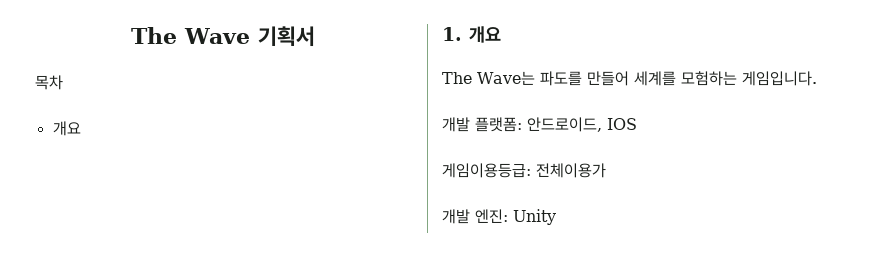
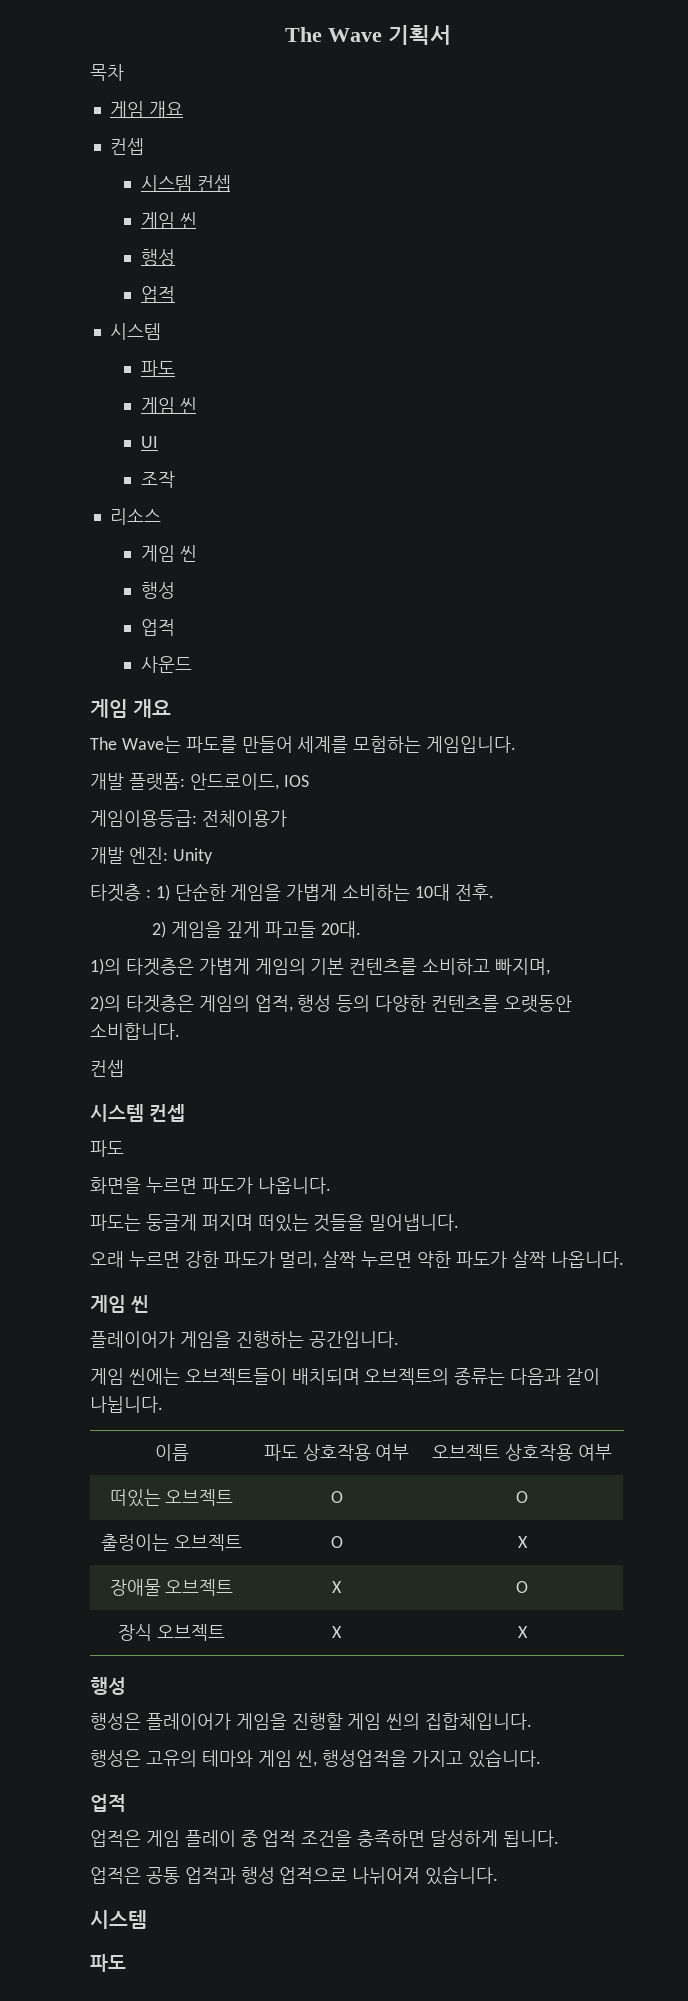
[52,121,81,136] [442,27,462,41] 개요 // 1. -> [109,101,183,118] [109,138,144,155] [140,175,231,192] [140,212,197,229] [140,249,175,266] [140,286,175,303] [109,323,161,340] [140,360,175,377] [140,397,197,414] [140,436,158,448] [140,471,175,488] [109,508,161,525] [140,545,197,562] [140,582,175,599] [140,619,175,636] [140,656,192,673] [90,699,128,718] 게임 개요 // 컨셉 // 시스템 컨셉 // 게임 씬 // 행성 // 업적 // 시스템 // 파도 // 게임 씬 // UI // 조작 // 리소스 // 게임 씬 // 행성 // 업적 // 사운드 // 게임
(556, 217) none -> [90,883,494,902] [151,921,362,938] [90,958,551,976] [90,995,572,1013] [90,1023,180,1040] [90,1060,124,1077] [90,1104,186,1122] [90,1140,124,1157] [90,1177,331,1194] [90,1214,460,1232] [90,1251,624,1268] [90,1295,150,1313] [90,1331,399,1348] [90,1368,601,1385] [90,1396,163,1413] [154,1444,189,1461] [263,1444,410,1461] [432,1444,612,1461] [109,1489,234,1507] [330,1491,343,1503] [516,1491,528,1503] [101,1534,242,1551] [330,1536,343,1548] [517,1536,528,1548] [109,1579,234,1596] [332,1581,342,1593] [516,1581,528,1593] [118,1624,225,1641] [332,1626,342,1638] [517,1626,528,1638] [90,1677,126,1695] [90,1713,533,1730] [90,1749,542,1768] [90,1794,126,1812] [90,1830,559,1847] [90,1866,499,1885] [90,1910,147,1929] [90,1954,126,1972] // 타겟층 : 1) 단순한 게임을 가볍게 소비하는 10대 전후. // 2) 게임을 깊게 파고들 20대. // 1)의 타겟층은 가볍게 게임의 기본 컨텐츠를 소비하고 빠지며, // 2)의 타겟층은 게임의 업적, 행성 등의 다양한 컨텐츠를 오랫동안 소비합니다. // 컨셉 // 시스템 컨셉 // 파도 // 화면을 누르면 파도가 나옵니다. // 파도는 둥글게 퍼지며 떠있는 것들을 밀어냅니다. // 오래 누르면 강한 파도가 멀리, 살짝 누르면 약한 파도가 살짝 나옵니다. // 게임 씬 // 플레이어가 게임을 진행하는 공간입니다. // 게임 씬에는 오브젝트들이 배치되며 오브젝트의 종류는 다음과 같이 나뉩니다. // 이름 | 파도 상호작용 여부 | 오브젝트 상호작용 여부 // 떠있는 오브젝트 | O | O // 출렁이는 오브젝트 | O | X // 장애물 오브젝트 | X | O // 장식 오브젝트 | X | X // 행성 // 행성은 플레이어가 게임을 진행할 게임 씬의 집합체입니다. // 행성은 고유의 테마와 게임 씬, 행성업적을 가지고 있습니다. // 업적 // 업적은 게임 플레이 중 업적 조건을 충족하면 달성하게 됩니다. // 업적은 공통 업적과 행성 업적으로 나뉘어져 있습니다. // 시스템 // 파도

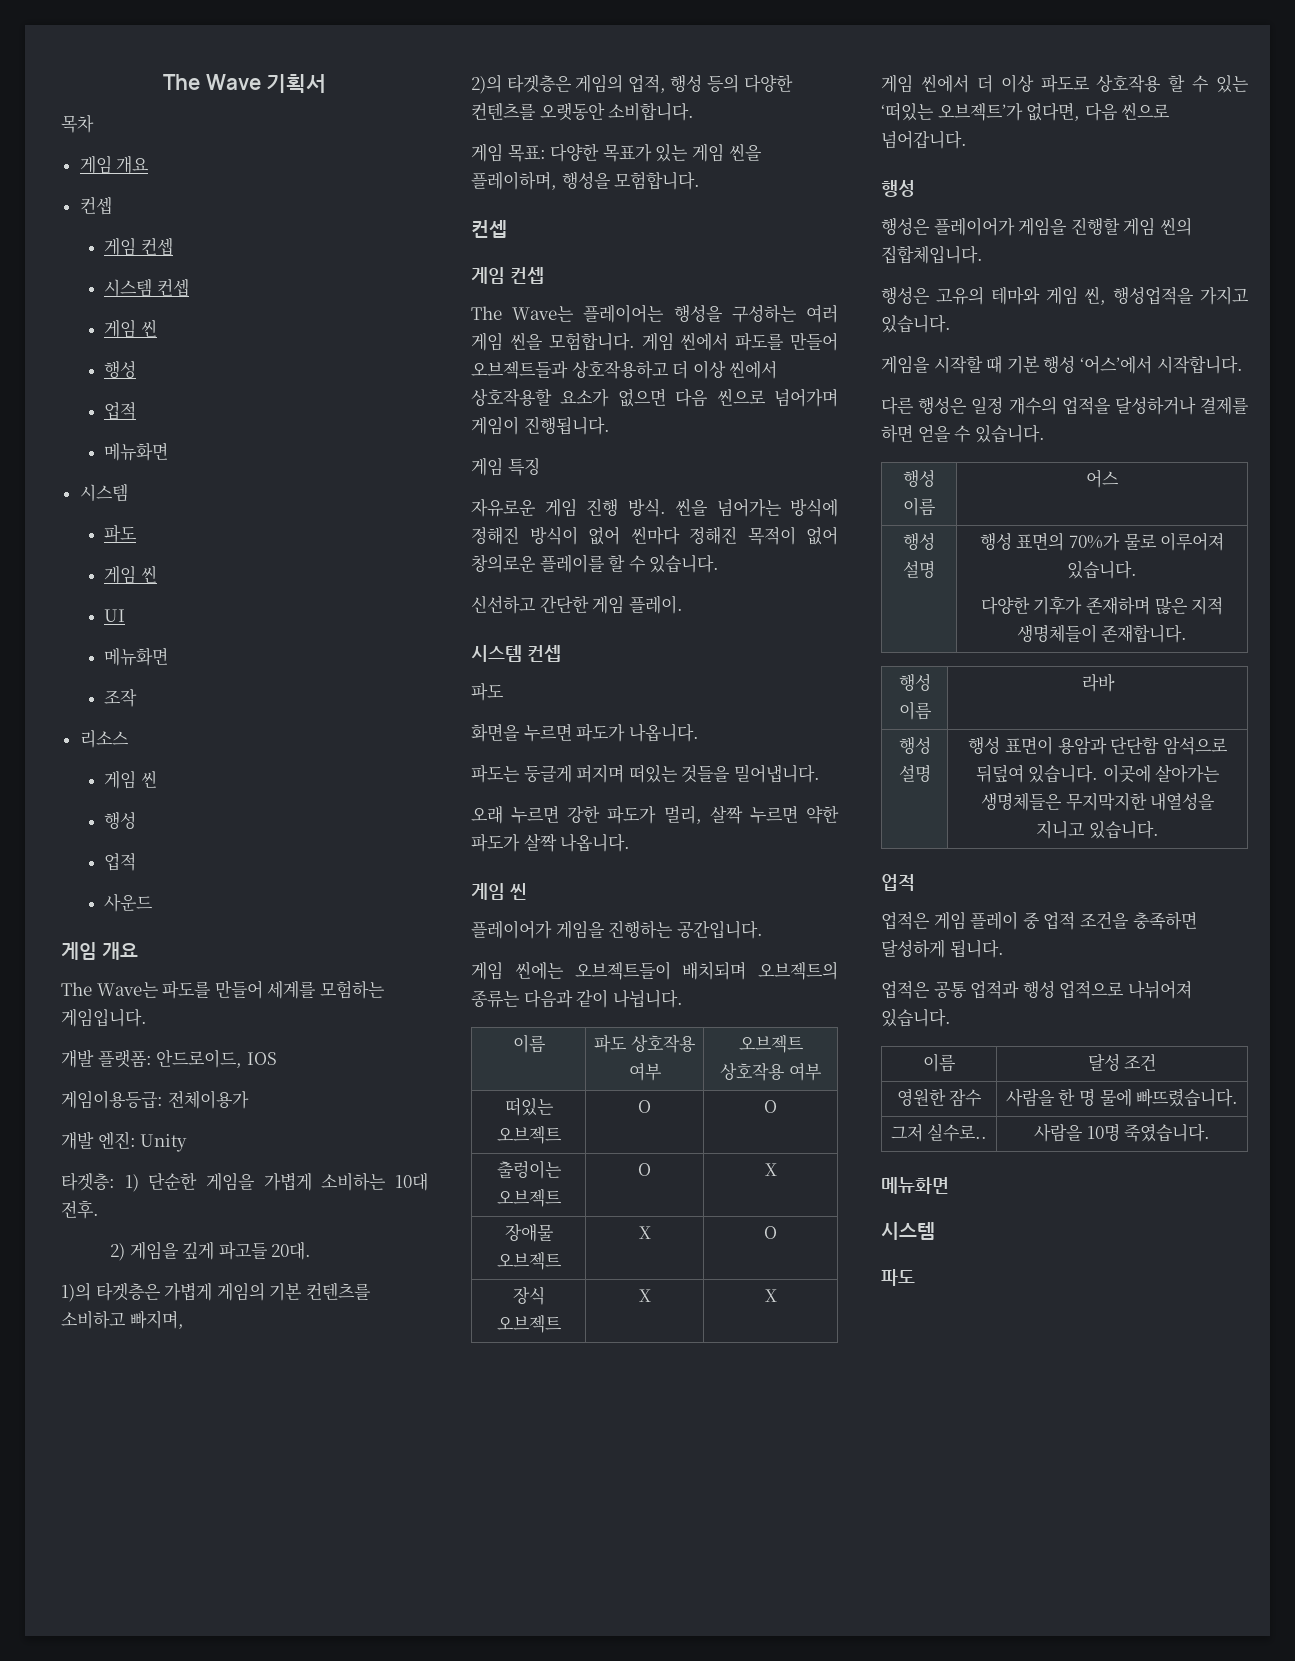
(144, 146) none -> [104,237,173,256] // 게임 컨셉
(175, 294) none -> [104,442,169,461] // 메뉴화면
(158, 442) none -> [104,647,169,666] // 메뉴화면
[90,884,151,902] 타겟층 : -> [61,1173,115,1191] 타겟층:
[90,1060,124,1077] 컨셉 -> [471,143,762,162] [471,171,701,190] [471,220,507,238] [471,267,544,284] [471,304,838,323] [471,332,838,351] [471,360,778,379] [471,388,838,407] [471,416,610,435] [471,457,540,476] [471,498,838,517] [471,526,838,545] [471,554,720,573] [471,595,683,614] 게임 목표: 다양한 목표가 있는 게임 씬을 플레이하며, 행성을 모험합니다. // 컨셉 // 게임 컨셉 // The Wave는 플레이어는 행성을 구성하는 여러 게임 씬을 모험합니다. 게임 씬에서 파도를 만들어 오브젝트들과 상호작용하고 더 이상 씬에서 상호작용할 요소가 없으면 다음 씬으로 넘어가며 게임이 진행됩니다. // 게임 특징 // 자유로운 게임 진행 방식. 씬을 넘어가는 방식에 정해진 방식이 없어 씬마다 정해진 목적이 없어 창의로운 플레이를 할 수 있습니다. // 신선하고 간단한 게임 플레이.
(528, 1632) none -> [881,74,1249,93] [881,102,1171,121] [881,130,967,149] // 게임 씬에서 더 이상 파도로 상호작용 할 수 있는 ‘떠있는 오브젝트’가 없다면, 다음 씬으로 넘어갑니다.
(542, 1758) none -> [881,355,1243,374] [881,396,1249,415] [881,424,1045,443] [903,470,935,487] [903,497,936,516] [1086,469,1119,488] [903,533,935,550] [903,560,935,578] [979,532,1225,551] [1067,561,1137,579] [980,596,1224,615] [1016,624,1188,643] [898,674,931,691] [898,701,932,720] [1081,673,1115,692] [898,737,931,754] [898,764,931,782] [968,736,1228,755] [975,764,1221,783] [980,792,1216,811] [1036,821,1159,839] // 게임을 시작할 때 기본 행성 ‘어스’에서 시작합니다. // 다른 행성은 일정 개수의 업적을 달성하거나 결제를 하면 얻을 수 있습니다. // 행성 이름 | 어스 // 행성 설명 | 행성 표면의 70%가 물로 이루어져 있습니다. // 다양한 기후가 존재하며 많은 지적 생명체들이 존재합니다. // 행성 이름 | 라바 // 행성 설명 | 행성 표면이 용암과 단단함 암석으로 뒤덮여 있습니다. 이곳에 살아가는 생명체들은 무지막지한 내열성을 지니고 있습니다.
(499, 1875) none -> [923,1053,956,1072] [1087,1053,1157,1071] [896,1088,983,1107] [1005,1088,1239,1107] [890,1124,988,1142] [1033,1123,1211,1142] [881,1177,949,1194] // 이름 | 달성 조건 // 영원한 잠수 | 사람을 한 명 물에 빠뜨렸습니다. // 그저 실수로.. | 사람을 10명 죽였습니다. // 메뉴화면

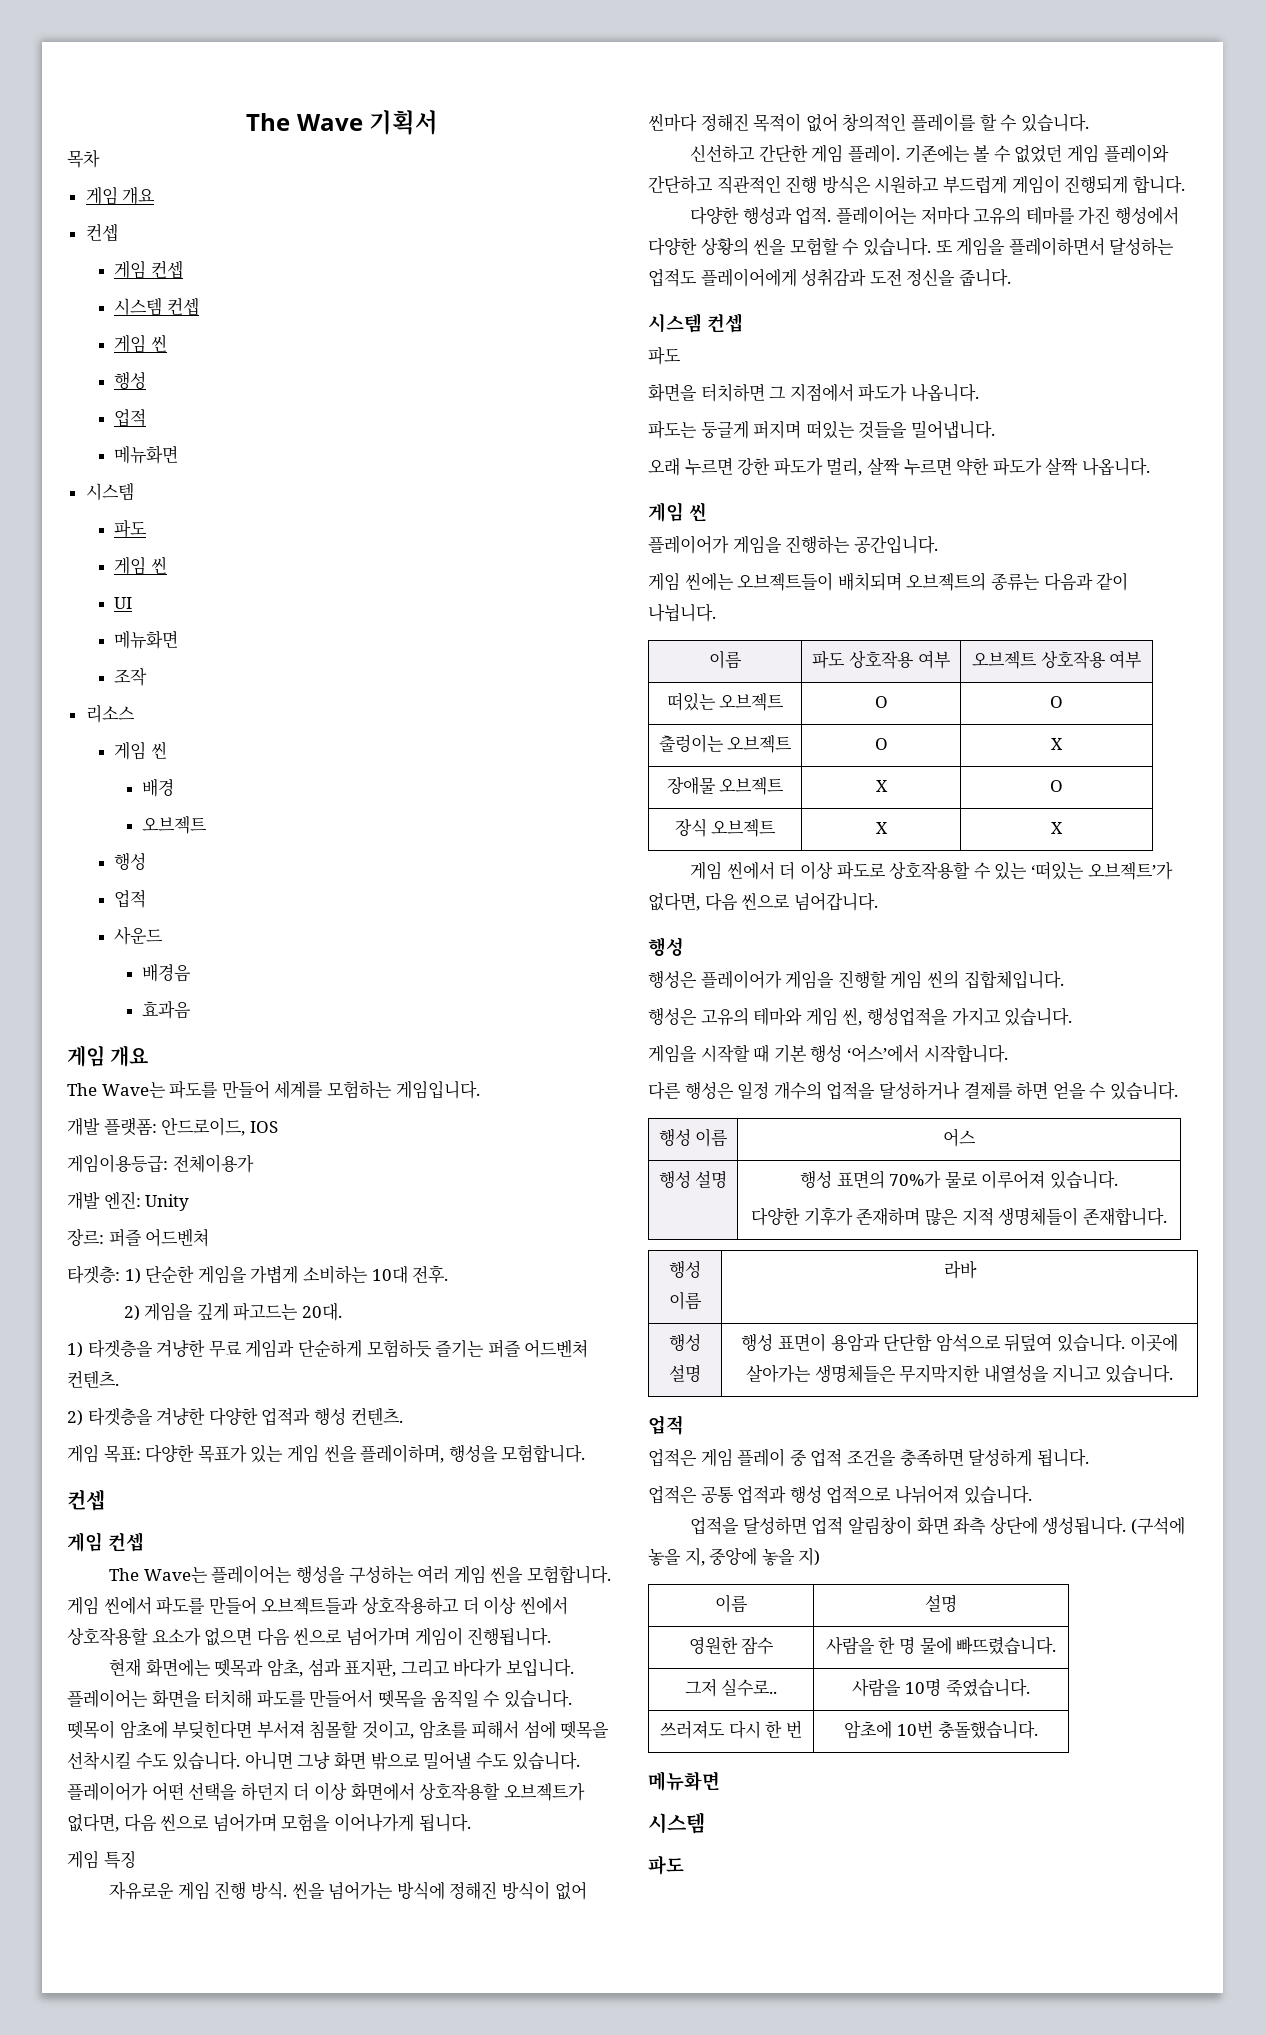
(157, 779) none -> [142,779,175,797] [142,816,208,834] // 배경 // 오브젝트
(154, 902) none -> [142,964,192,982] [142,1001,192,1019] // 배경음 // 효과음
(188, 1143) none -> [67,1228,210,1247] // 장르: 퍼즐 어드벤쳐
[218,1242,268,1260] 파고들 -> [233,1303,299,1321] 파고드는
[61,1282,371,1302] [61,1310,184,1329] [471,74,793,94] [471,102,695,121] 1)의 타겟층은 가볍게 게임의 기본 컨텐츠를 소비하고 빠지며, // 2)의 타겟층은 게임의 업적, 행성 등의 다양한 컨텐츠를 오랫동안 소비합니다. -> [67,1339,589,1358] [67,1370,119,1388] [67,1407,403,1426] 1) 타겟층을 겨냥한 무료 게임과 단순하게 모험하듯 즐기는 퍼즐 어드벤쳐 컨텐츠. // 2) 타겟층을 겨냥한 다양한 업적과 행성 컨텐츠.
(610, 425) none -> [109,1658,574,1677] [67,1689,572,1708] [67,1720,610,1739] [67,1751,581,1770] [67,1782,585,1801] [67,1813,471,1832] // 현재 화면에는 뗏목과 암초, 섬과 표지판, 그리고 바다가 보입니다. 플레이어는 화면을 터치해 파도를 만들어서 뗏목을 움직일 수 있습니다. 뗏목이 암초에 부딪힌다면 부서져 침몰할 것이고, 암초를 피해서 섬에 뗏목을 선착시킬 수도 있습니다. 아니면 그냥 화면 밖으로 밀어낼 수도 있습니다. 플레이어가 어떤 선택을 하던지 더 이상 화면에서 상호작용할 오브젝트가 없다면, 다음 씬으로 넘어가며 모험을 이어나가게 됩니다.
[471,554,536,573] 창의로운 -> [842,113,907,132] 창의적인
(683, 604) none -> [904,144,1169,163] [648,175,1185,194] [690,206,1179,225] [648,237,1175,256] [648,268,1011,287] 기존에는 볼 수 없었던 게임 플레이와 간단하고 직관적인 진행 방식은 시원하고 부드럽게 게임이 진행되게 합니다. // 다양한 행성과 업적. 플레이어는 저마다 고유의 테마를 가진 행성에서 다양한 상황의 씬을 모험할 수 있습니다. 또 게임을 플레이하면서 달성하는 업적도 플레이어에게 성취감과 도전 정신을 줍니다.
[523,723,572,742] 누르면 -> [700,383,854,402] 터치하면 그 지점에서
[1096,75,1186,93] 상호작용 할 -> [889,862,971,880] 상호작용할
[923,1053,956,1072] [1087,1053,1157,1071] // 이름 | 달성 조건 -> [690,1516,1185,1535] [648,1548,821,1566] [715,1594,748,1613] [925,1594,957,1612] // 업적을 달성하면 업적 알림창이 화면 좌측 상단에 생성됩니다. (구석에 놓을 지, 중앙에 놓을 지) // 이름 | 설명
(1211, 1133) none -> [660,1720,802,1739] [844,1720,1038,1739] // 쓰러져도 다시 한 번 | 암초에 10번 충돌했습니다.

